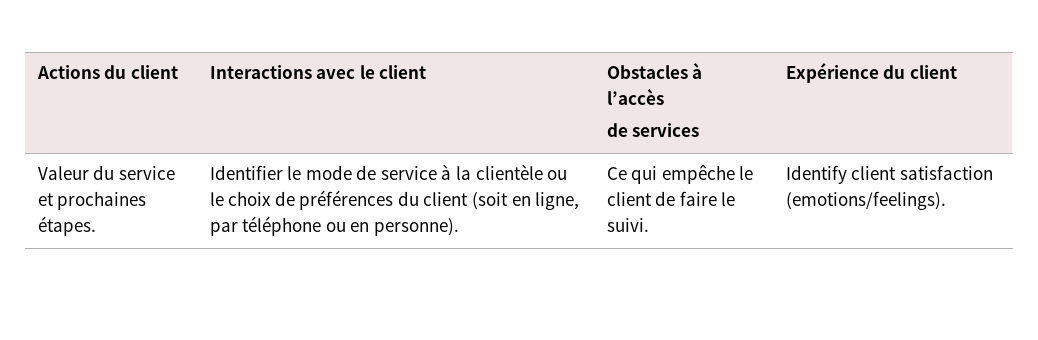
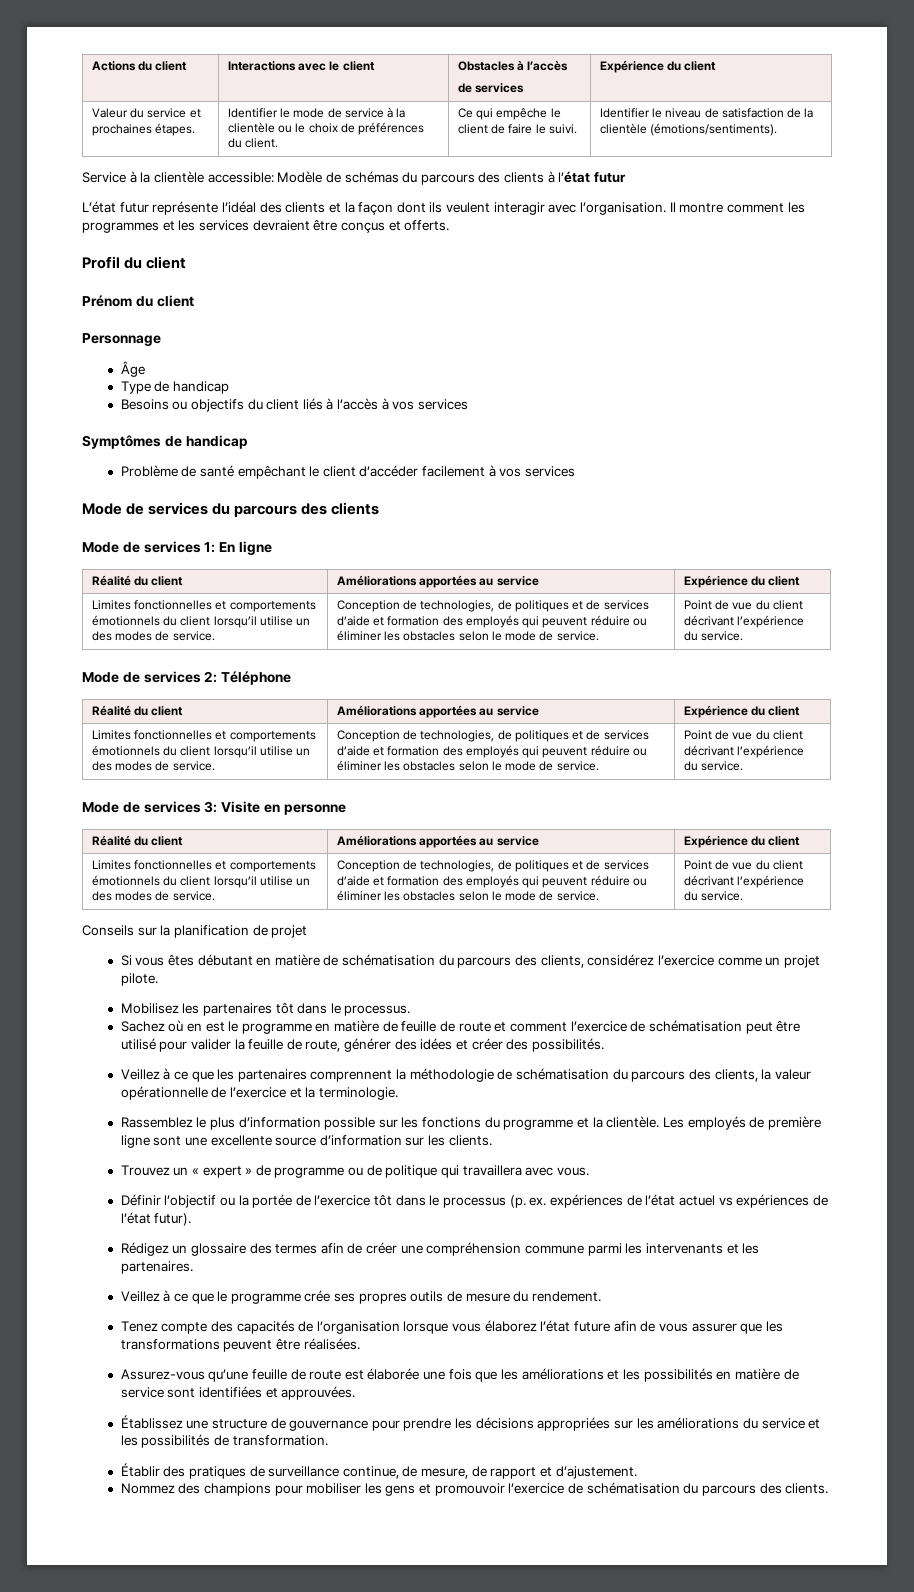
[423,192,580,210] [209,216,459,236] client (soit en ligne, par téléphone ou en personne). -> [245,138,279,148] client.
[785,165,993,184] [785,191,946,210] Identify client satisfaction (emotions/feelings). -> [599,108,814,118] [599,123,778,136] [82,171,627,185] [82,201,805,215] [82,219,450,233] [82,256,187,269] [82,295,194,307] [82,333,161,346] [120,361,145,377] [120,381,229,394] [120,398,469,412] [82,435,248,449] [120,465,576,479] [82,502,380,517] [82,541,272,555] [91,575,184,586] [336,575,539,588] [683,575,801,588] [91,600,316,612] [91,615,311,628] [91,631,215,641] [336,600,649,612] [336,615,647,628] [336,630,599,641] [683,600,803,610] [683,615,805,628] [683,631,744,641] [82,671,292,685] [91,705,184,716] [336,705,539,718] [683,705,801,718] [91,730,316,742] [91,745,311,758] [91,761,215,771] [336,730,649,742] [336,745,647,758] [336,760,599,771] [683,730,803,740] [683,745,805,758] [683,761,744,771] [82,801,346,815] [91,835,184,846] [336,835,539,848] [683,835,801,848] [91,860,316,872] [91,875,311,888] [91,891,215,901] [336,860,649,872] [336,875,647,888] [336,890,599,901] [683,860,803,870] [683,875,805,888] [683,891,744,901] [82,925,308,938] [120,954,820,968] [120,973,158,986] [120,1002,411,1016] [120,1020,801,1034] [120,1038,605,1052] [120,1068,811,1082] [120,1086,398,1100] [120,1116,821,1130] [120,1135,492,1148] [120,1165,590,1178] [120,1194,828,1208] [120,1212,192,1226] [120,1242,760,1256] [120,1261,193,1274] [120,1290,602,1304] [120,1320,783,1334] [120,1338,360,1352] [120,1368,799,1382] [120,1386,356,1400] [120,1415,821,1431] [120,1434,328,1448] [120,1463,637,1479] [120,1482,829,1496] Identifier le niveau de satisfaction de la clientèle (émotions/sentiments). // Service à la clientèle accessible: Modèle de schémas du parcours des clients à l’état futur // L’état futur représente l’idéal des clients et la façon dont ils veulent interagir avec l’organisation. Il montre comment les programmes et les services devraient être conçus et offerts. // Profil du client // Prénom du client // Personnage // Âge // Type de handicap // Besoins ou objectifs du client liés à l’accès à vos services // Symptômes de handicap // Problème de santé empêchant le client d’accéder facilement à vos services // Mode de services du parcours des clients // Mode de services 1: En ligne // Réalité du client | Améliorations apportées au service | Expérience du client // Limites fonctionnelles et comportements émotionnels du client lorsqu’il utilise un des modes de service. | Conception de technologies, de politiques et de services d’aide et formation des employés qui peuvent réduire ou éliminer les obstacles selon le mode de service. | Point de vue du client décrivant l’expérience du service. // Mode de services 2: Téléphone // Réalité du client | Améliorations apportées au service | Expérience du client // Limites fonctionnelles et comportements émotionnels du client lorsqu’il utilise un des modes de service. | Conception de technologies, de politiques et de services d’aide et formation des employés qui peuvent réduire ou éliminer les obstacles selon le mode de service. | Point de vue du client décrivant l’expérience du service. // Mode de services 3: Visite en personne // Réalité du client | Améliorations apportées au service | Expérience du client // Limites fonctionnelles et comportements émotionnels du client lorsqu’il utilise un des modes de service. | Conception de technologies, de politiques et de services d’aide et formation des employés qui peuvent réduire ou éliminer les obstacles selon le mode de service. | Point de vue du client décrivant l’expérience du service. // Conseils sur la planification de projet // Si vous êtes débutant en matière de schématisation du parcours des clients, considérez l’exercice comme un projet pilote. // Mobilisez les partenaires tôt dans le processus. // Sachez où en est le programme en matière de feuille de route et comment l’exercice de schématisation peut être utilisé pour valider la feuille de route, générer des idées et créer des possibilités. // Veillez à ce que les partenaires comprennent la méthodologie de schématisation du parcours des clients, la valeur opérationnelle de l’exercice et la terminologie. // Rassemblez le plus d’information possible sur les fonctions du programme et la clientèle. Les employés de première ligne sont une excellente source d’information sur les clients. // Trouvez un « expert » de programme ou de politique qui travaillera avec vous. // Définir l’objectif ou la portée de l’exercice tôt dans le processus (p. ex. expériences de l’état actuel vs expériences de l’état futur). // Rédigez un glossaire des termes afin de créer une compréhension commune parmi les intervenants et les partenaires. // Veillez à ce que le programme crée ses propres outils de mesure du rendement. // Tenez compte des capacités de l’organisation lorsque vous élaborez l’état future afin de vous assurer que les transformations peuvent être réalisées. // Assurez-vous qu’une feuille de route est élaborée une fois que les améliorations et les possibilités en matière de service sont identifiées et approuvées. // Établissez une structure de gouvernance pour prendre les décisions appropriées sur les améliorations du service et les possibilités de transformation. // Établir des pratiques de surveillance continue, de mesure, de rapport et d’ajustement. // Nommez des champions pour mobiliser les gens et promouvoir l’exercice de schématisation du parcours des clients.

